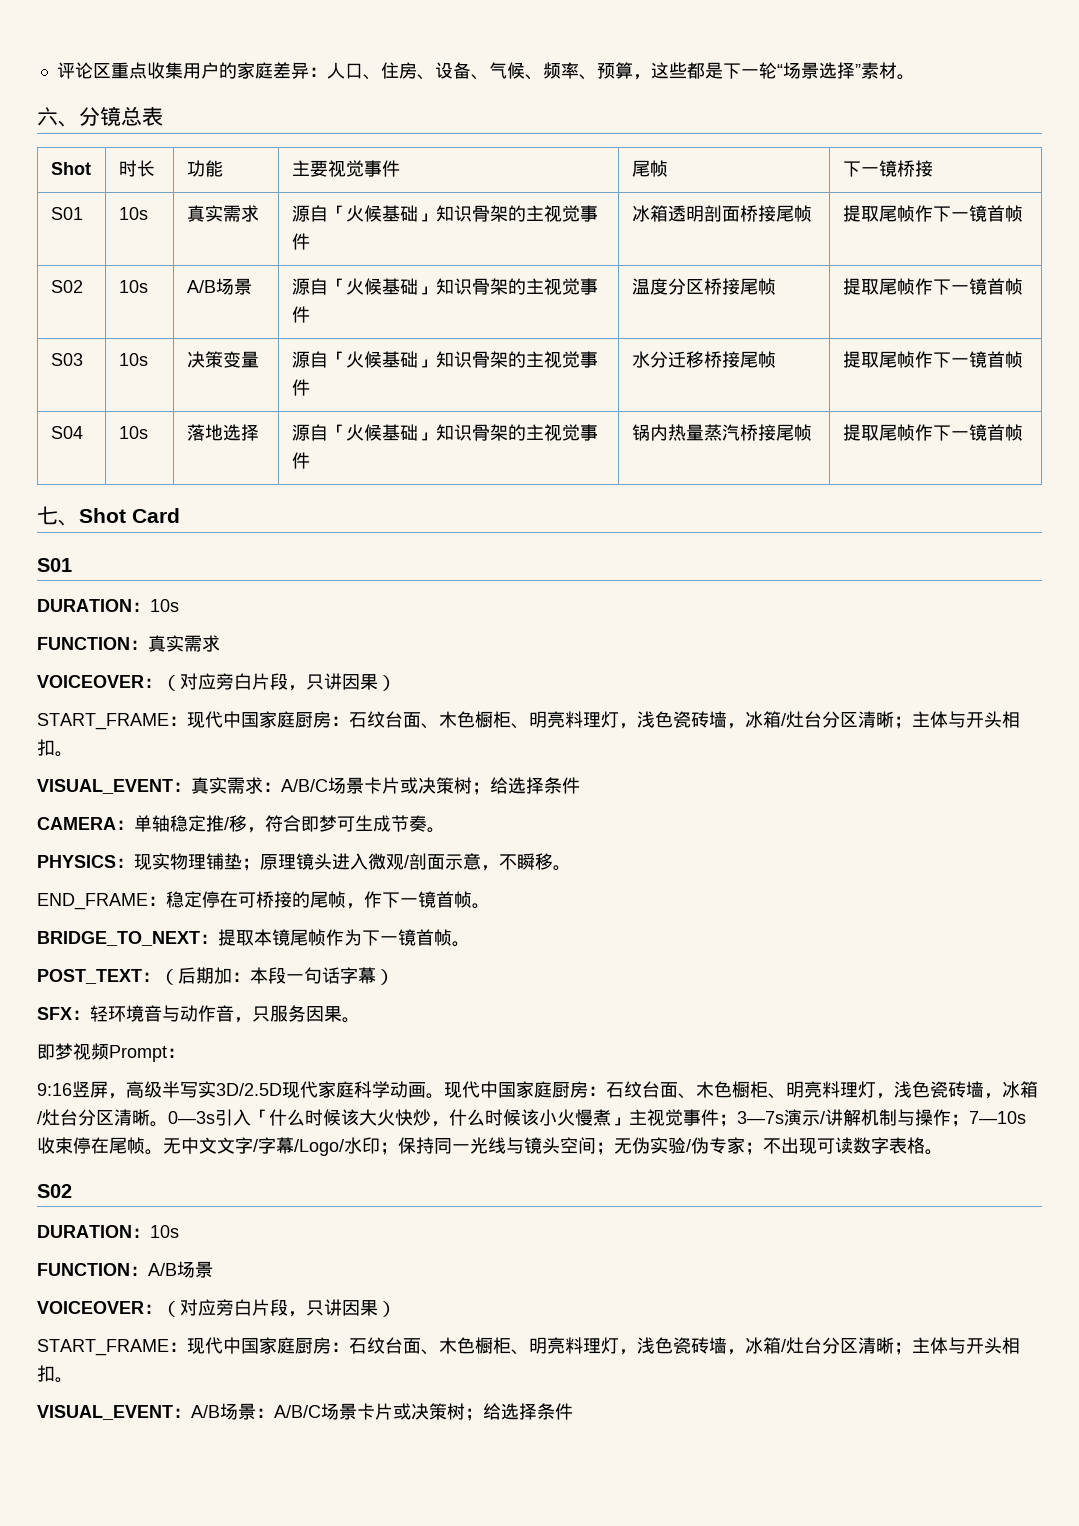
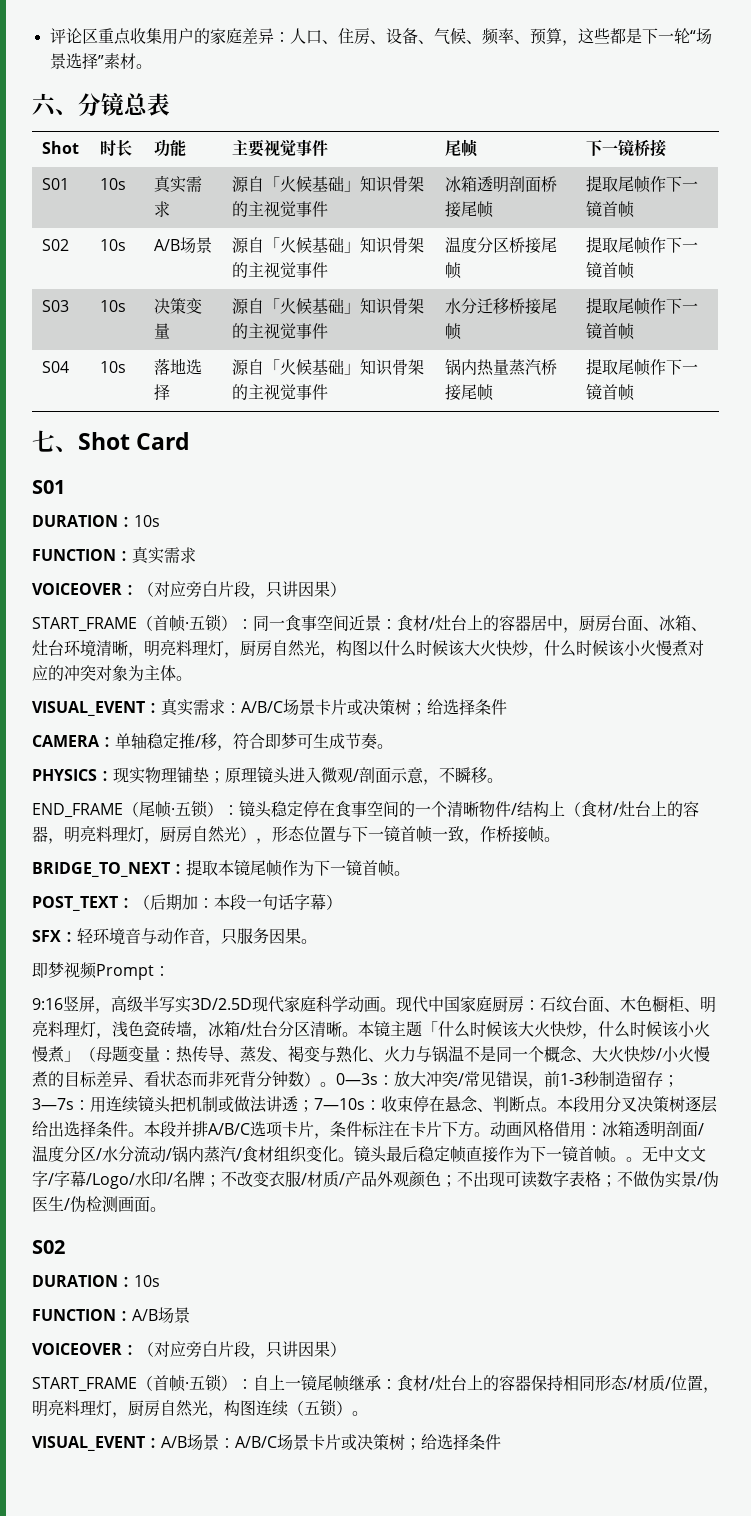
[169,711,1020,729] [37,739,55,756] ：现代中国家庭厨房：石纹台面、木色橱柜、明亮料理灯，浅色瓷砖墙，冰箱/灶台分区清晰；主体与开头相扣 -> [136,614,707,633] [32,639,704,658] [32,665,176,681] （首帧·五锁）：同一食事空间近景：食材/灶台上的容器居中，厨房台面、冰箱、灶台环境清晰，明亮料理灯，厨房自然光，构图以什么时候该大火快炒，什么时候该小火慢煮对应的冲突对象为主体
[148,891,454,909] ：稳定停在可桥接的尾帧，作下一镜首 -> [123,800,699,818] [32,825,528,844] （尾帧·五锁）：镜头稳定停在食事空间的一个清晰物件/结构上（食材/灶台上的容器，明亮料理灯，厨房自然光），形态位置与下一镜首帧一致，作桥接
[168,1109,251,1126] 0—3s引入 -> [358,1020,422,1037] 本镜主题
[629,1109,1026,1127] [37,1137,145,1154] 主视觉事件；3—7s演示/讲解机制与操作；7—10s收束停在尾帧 -> [80,1045,710,1063] [32,1071,679,1089] [32,1095,717,1113] [32,1121,704,1139] [32,1145,626,1163] （母题变量：热传导、蒸发、褐变与熟化、火力与锅温不是同一个概念、大火快炒/小火慢煮的目标差异、看状态而非死背分钟数）。0—3s：放大冲突/常见错误，前1-3秒制造留存；3—7s：用连续镜头把机制或做法讲透；7—10s：收束停在悬念、判断点。本段用分叉决策树逐层给出选择条件。本段并排A/B/C选项卡片，条件标注在卡片下方。动画风格借用：冰箱透明剖面/温度分区/水分流动/锅内蒸汽/食材组织变化。镜头最后稳定帧直接作为下一镜首帧。
[380,1137,745,1155] ；保持同一光线与镜头空间；无伪实验/伪专家 -> [167,1171,441,1188] /名牌；不改变衣服/材质/产品外观颜色
(925, 1145) none -> [601,1171,719,1188] [32,1196,150,1213] ；不做伪实景/伪医生/伪检测画面
[169,1337,1020,1355] [37,1365,55,1382] ：现代中国家庭厨房：石纹台面、木色橱柜、明亮料理灯，浅色瓷砖墙，冰箱/灶台分区清晰；主体与开头相扣 -> [136,1374,719,1393] [32,1399,352,1418] （首帧·五锁）：自上一镜尾帧继承：食材/灶台上的容器保持相同形态/材质/位置，明亮料理灯，厨房自然光，构图连续（五锁）

